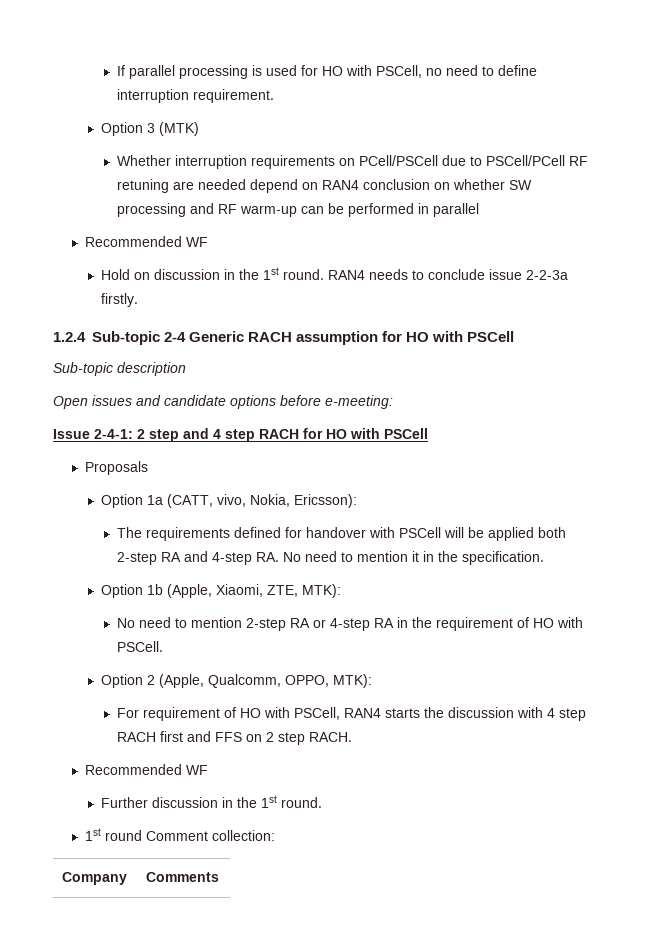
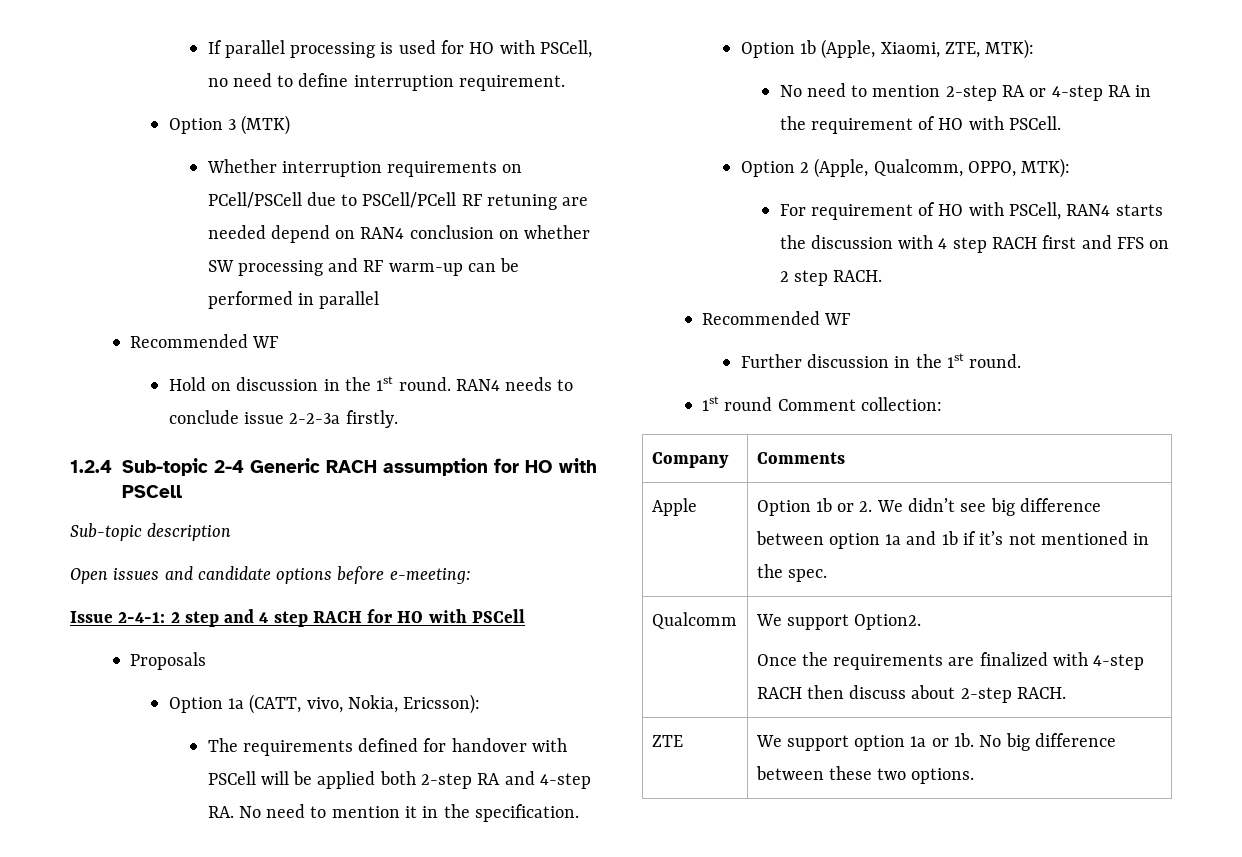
(220, 877) none -> [651,498,697,516] [756,498,1101,516] [755,531,1150,549] [756,564,827,582] [651,612,737,629] [755,614,922,630] [756,652,1145,670] [756,685,1066,703] [651,735,683,747] [755,733,1116,751] [755,766,975,784] // Apple | Option 1b or 2. We didn’t see big difference between option 1a and 1b if it’s not mentioned in the spec. // Qualcomm | We support Option2. // Once the requirements are finalized with 4-step RACH then discuss about 2-step RACH. // ZTE | We support option 1a or 1b. No big difference between these two options.

